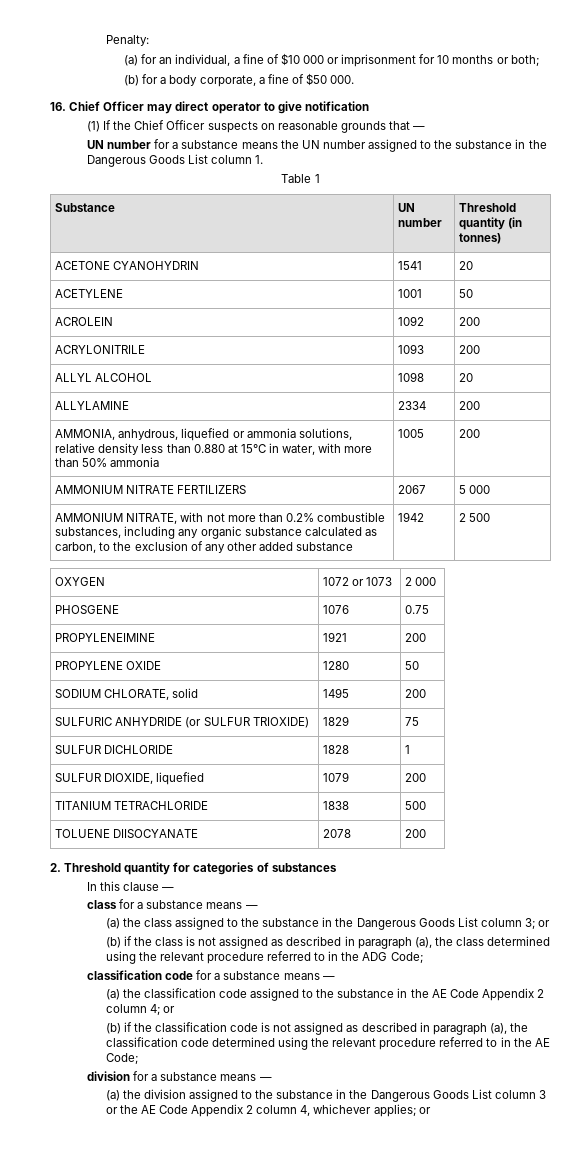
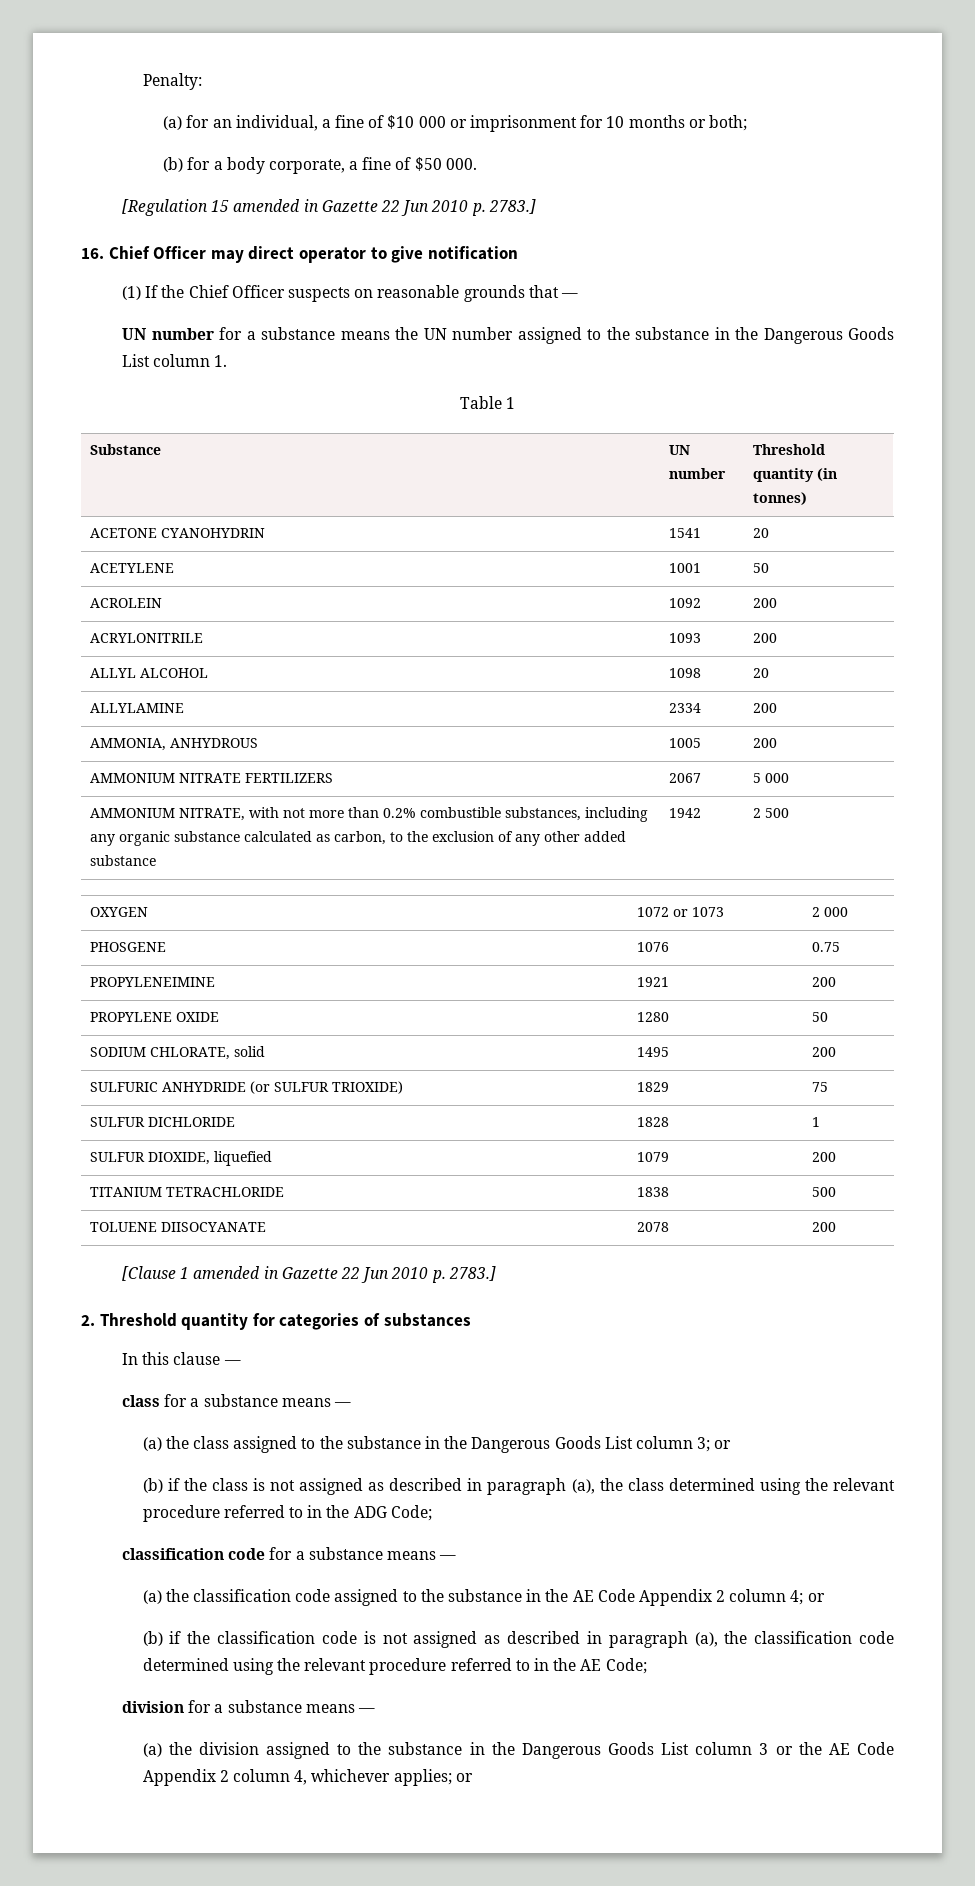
(355, 79) none -> [122,199,536,216] // [Regulation 15 amended in Gazette 22 Jun 2010 p. 2783.]
[118,428,352,441] [55,443,373,455] [55,457,160,467] anhydrous, liquefied or ammonia solutions, relative density less than 0.880 at 15°C in water, with more than 50% ammonia -> [169,738,258,748] ANHYDROUS
(427, 833) none -> [122,1266,496,1283] // [Clause 1 amended in Gazette 22 Jun 2010 p. 2783.]

